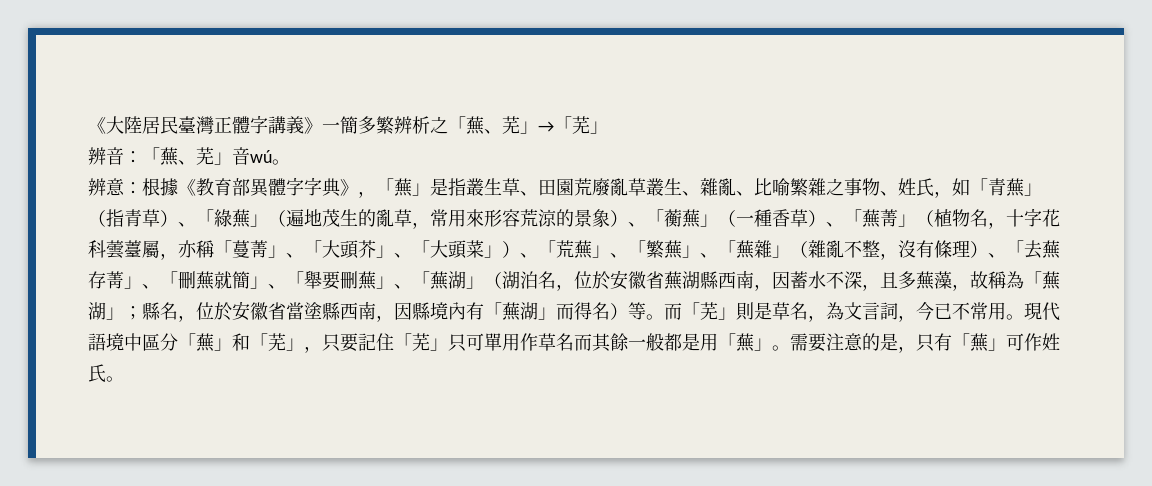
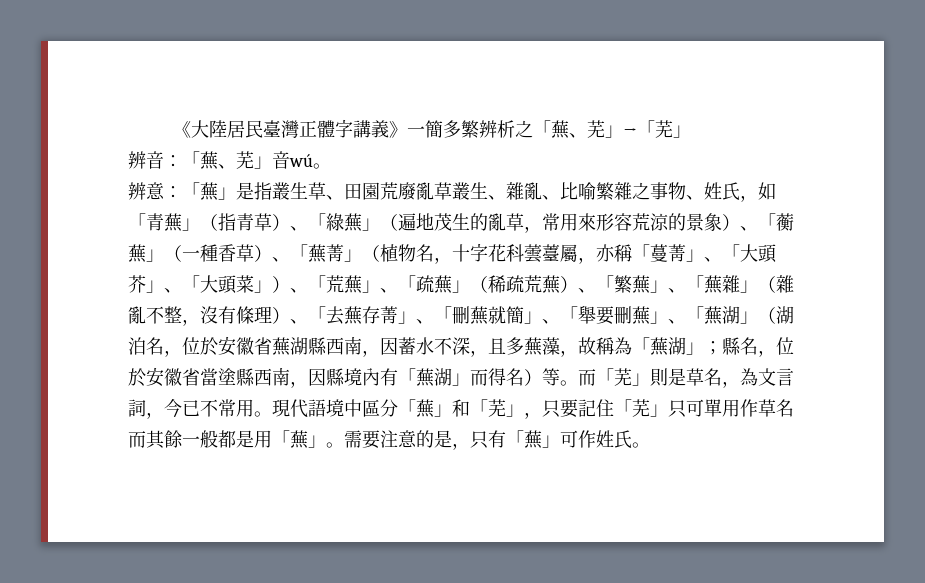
[142,177,376,198] 根據《教育部異體字字典》， -> (182, 192) none
(646, 248) none -> [416,275,614,294] 疏蕪」（稀疏荒蕪）、「

